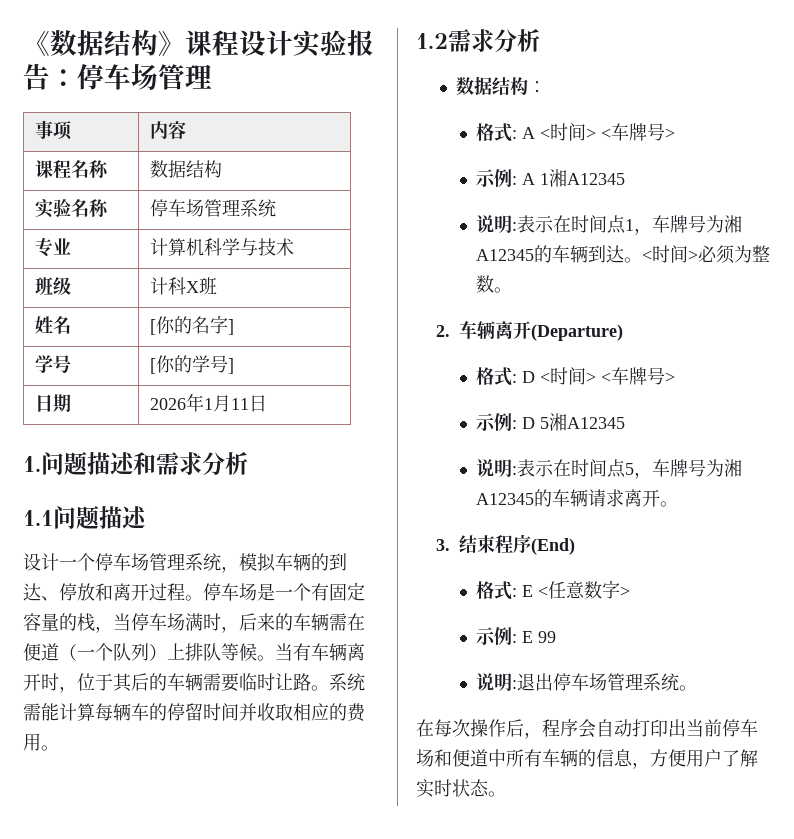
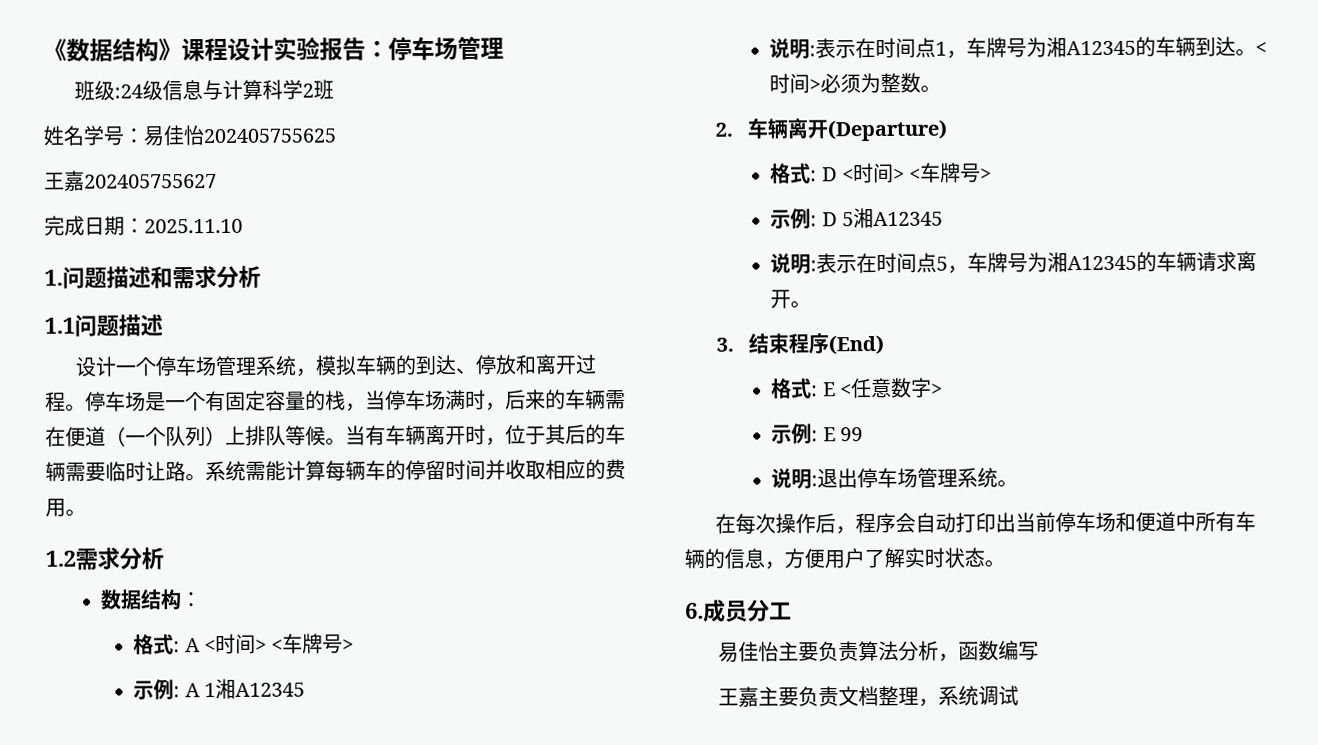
[34,120,72,140] [149,121,186,139] [34,160,109,179] [149,160,222,178] [34,199,109,218] [149,199,276,217] [34,237,71,257] [149,238,294,256] [34,277,71,295] [149,277,217,295] [34,316,71,334] [149,315,234,335] [34,355,71,373] [149,355,234,374] [34,394,71,412] [149,393,267,412] // 事项 | 内容 // 课程名称 | 数据结构 // 实验名称 | 停车场管理系统 // 专业 | 计算机科学与技术 // 班级 | 计科X班 // 姓名 | [你的名字] // 学号 | [你的学号] // 日期 | 2026年1月11日 -> [73,79,334,101] [43,125,336,147] [44,170,217,192] [44,215,243,236] // 班级:24级信息与计算科学2班 // 姓名学号：易佳怡202405755625 // 王嘉202405755627 // 完成日期：2025.11.10
(506, 794) none -> [685,599,792,623] [717,640,1039,663] [717,685,1019,708] // 6.成员分工 // 易佳怡主要负责算法分析，函数编写 // 王嘉主要负责文档整理，系统调试

